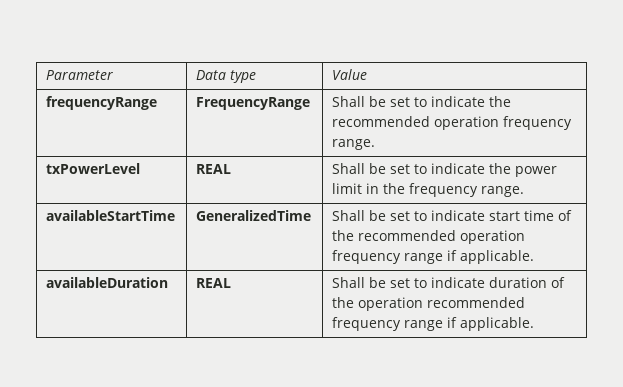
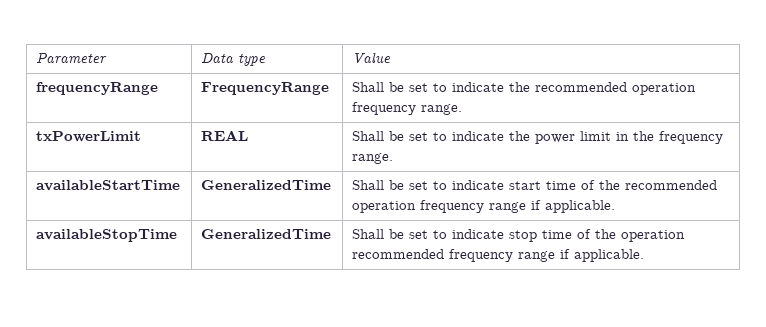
[46,163,141,174] txPowerLevel -> [36,131,142,142] txPowerLimit
[46,277,169,288] [196,278,232,288] [332,277,548,288] availableDuration | REAL | Shall be set to indicate duration -> [36,229,178,242] [201,229,332,239] [352,229,573,242] availableStopTime | GeneralizedTime | Shall be set to indicate stop time

